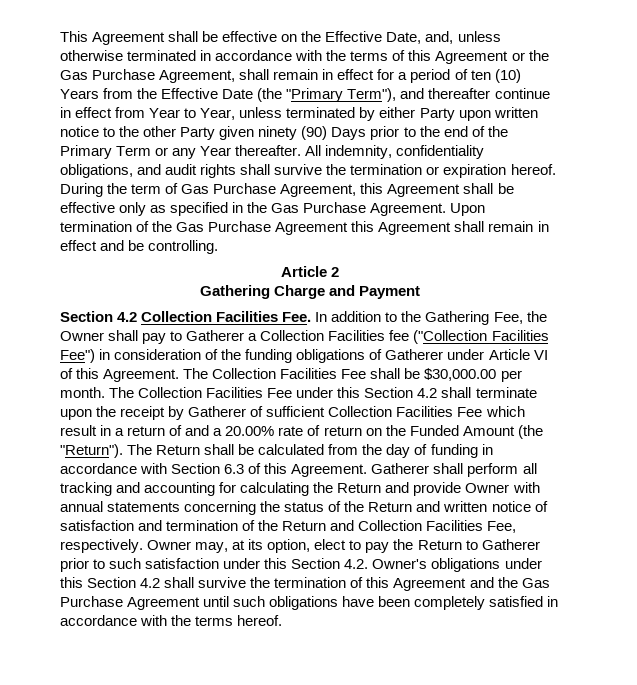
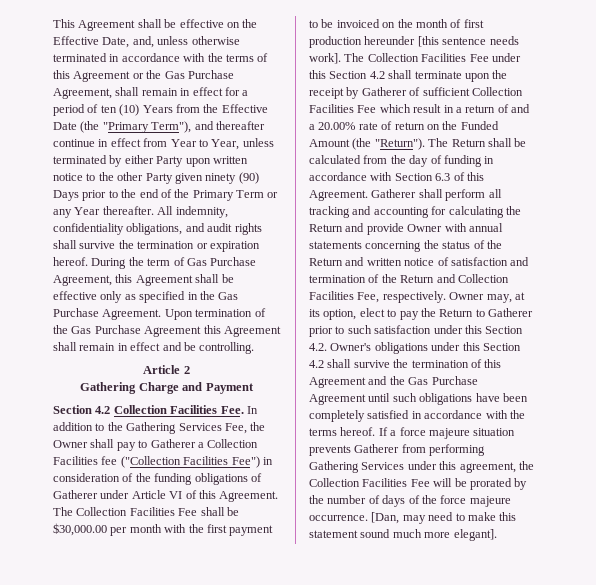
(490, 318) none -> [178,423,222,431] Services
[60,387,105,398] month. -> [129,524,274,536] [309,19,484,28] [309,36,519,48] [309,53,341,64] month with the first payment to be invoiced on the month of first production hereunder [this sentence needs work].
(283, 620) none -> [378,427,516,439] [309,444,486,456] [309,461,534,473] [309,478,528,490] [309,495,511,507] [309,512,517,524] [309,529,497,541] If a force majeure situation prevents Gatherer from performing Gathering Services under this agreement, the Collection Facilities Fee will be prorated by the number of days of the force majeure occurrence. [Dan, may need to make this statement sound much more elegant].

